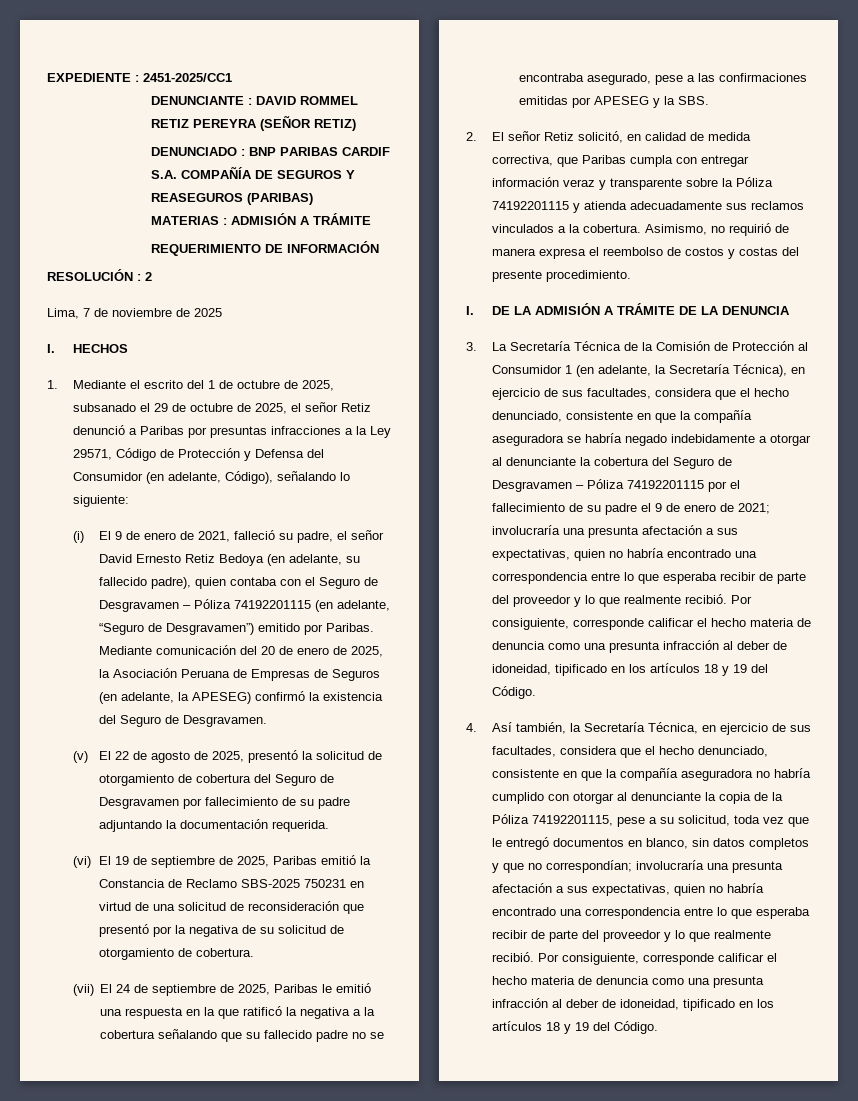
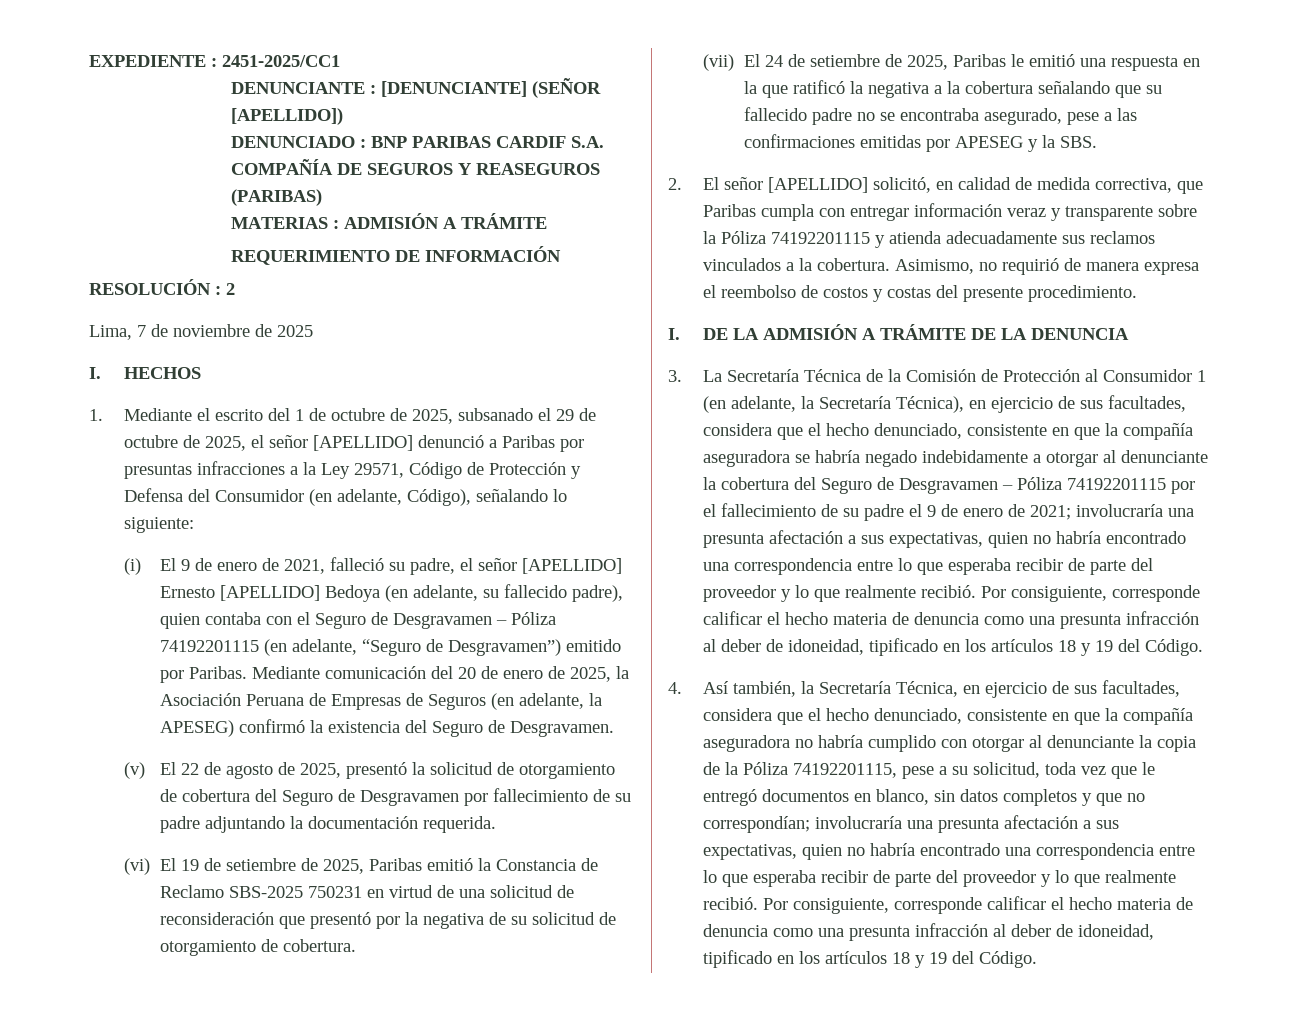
[255,96,358,105] [150,116,356,131] DAVID ROMMEL RETIZ PEREYRA (SEÑOR RETIZ) -> [380,78,601,98] [230,108,343,125] [DENUNCIANTE] (SEÑOR [APELLIDO])
[340,403,371,412] Retiz -> [313,435,414,451] [APELLIDO]
[98,554,215,563] David Ernesto Retiz -> [521,558,622,574] [159,585,320,601] [APELLIDO] Ernesto [APELLIDO]
[150,856,215,868] septiembre -> [225,858,296,871] setiembre
[152,984,217,996] septiembre -> [809,54,880,67] setiembre
[543,132,574,141] Retiz -> [768,177,869,193] [APELLIDO]

